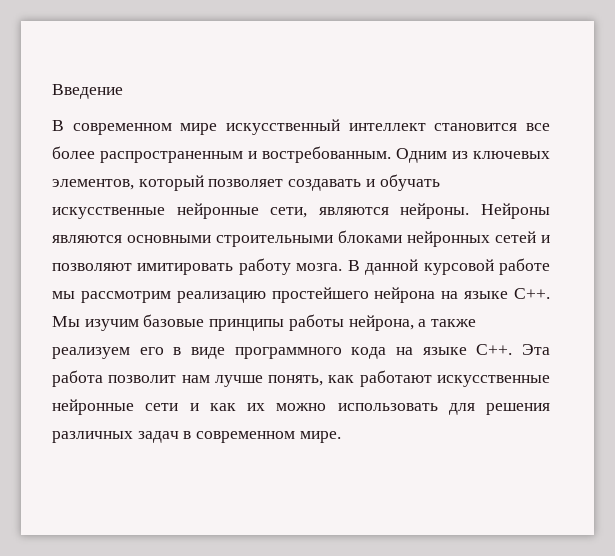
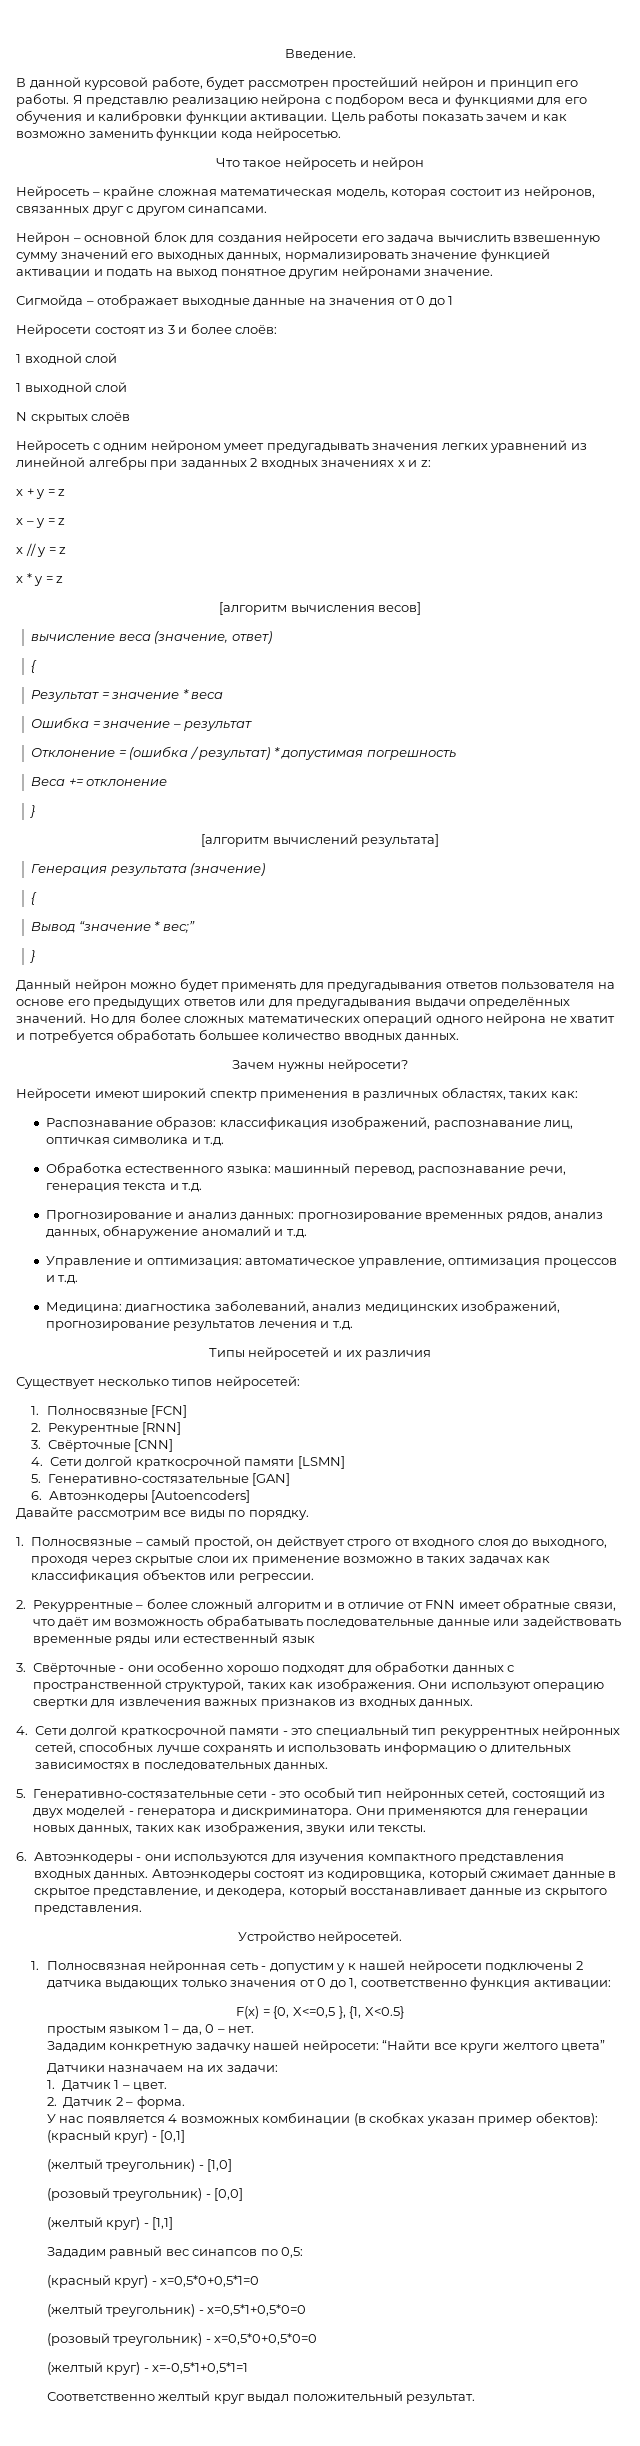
[52,84,123,99] [52,119,550,135] [52,146,550,163] [52,174,440,191] [52,203,550,219] [52,230,550,247] [52,258,551,275] [52,287,550,303] [52,314,477,331] [52,344,550,359] [52,370,550,387] [52,399,550,415] [52,431,341,443] Введение // В современном мире искусственный интеллект становится все более распространенным и востребованным. Одним из ключевых элементов, который позволяет создавать и обучать искусственные нейронные сети, являются нейроны. Нейроны являются основными строительными блоками нейронных сетей и позволяют имитировать работу мозга. В данной курсовой работе мы рассмотрим реализацию простейшего нейрона на языке C++. Мы изучим базовые принципы работы нейрона, а также реализуем его в виде программного кода на языке C++. Эта работа позволит нам лучше понять, как работают искусственные нейронные сети и как их можно использовать для решения различных задач в современном мире. -> [284,49,356,60] [16,76,579,90] [16,93,587,107] [16,110,568,124] [16,128,342,141] [215,157,425,170] [16,186,595,199] [16,206,268,216] [16,231,601,245] [16,249,550,262] [16,266,494,279] [16,294,454,308] [16,323,278,337] [16,353,118,365] [16,382,128,394] [16,411,131,424] [16,440,587,453] [16,456,431,470] [16,488,66,499] [16,518,66,528] [16,543,67,557] [16,573,64,586] [218,602,422,615] [31,631,272,644] [31,660,38,673] [31,689,224,702] [31,717,253,731] [31,746,456,760] [31,777,168,786] [30,805,36,818] [200,834,440,847] [31,863,266,876] [31,892,38,905] [31,921,195,933] [30,950,36,963] [16,978,615,992] [16,996,571,1009] [16,1012,616,1026] [16,1029,460,1043] [232,1059,408,1072] [16,1087,578,1101] [45,1116,574,1130] [45,1137,225,1146] [45,1162,566,1176] [45,1183,203,1193] [45,1210,604,1222] [45,1225,307,1239] [45,1256,617,1268] [45,1275,79,1284] [45,1300,561,1314] [45,1321,353,1331] [208,1347,432,1360] [16,1376,300,1389] [31,1405,188,1418] [31,1422,182,1435] [31,1439,174,1452] [31,1456,345,1469] [31,1473,291,1486] [31,1490,251,1503] [16,1507,309,1520] [16,1536,607,1549] [31,1556,551,1566] [31,1569,314,1583] [16,1598,616,1612] [32,1615,621,1629] [32,1633,315,1646] [16,1661,515,1675] [32,1678,605,1692] [32,1699,474,1709] [16,1725,621,1738] [34,1741,571,1755] [34,1762,329,1771] [16,1787,606,1801] [32,1805,589,1818] [32,1821,427,1835] [16,1852,565,1864] [33,1868,617,1881] [33,1885,607,1898] [33,1905,142,1915] [237,1931,403,1944] [31,1960,583,1973] [46,1977,611,1990] [236,2006,404,2019] [46,2024,255,2036] [46,2040,606,2053] [46,2063,278,2075] [46,2080,168,2092] [46,2096,185,2109] [46,2112,598,2126] [46,2130,186,2143] [46,2159,233,2172] [46,2188,244,2201] [46,2217,174,2230] [46,2246,304,2259] [46,2275,260,2288] [46,2304,307,2317] [46,2333,318,2346] [46,2362,249,2375] [46,2391,476,2404] Введение. // В данной курсовой работе, будет рассмотрен простейший нейрон и принцип его работы. Я представлю реализацию нейрона с подбором веса и функциями для его обучения и калибровки функции активации. Цель работы показать зачем и как возможно заменить функции кода нейросетью. // Что такое нейросеть и нейрон // Нейросеть – крайне сложная математическая модель, которая состоит из нейронов, связанных друг с другом синапсами. // Нейрон – основной блок для создания нейросети его задача вычислить взвешенную сумму значений его выходных данных, нормализировать значение функцией активации и подать на выход понятное другим нейронами значение. // Сигмойда – отображает выходные данные на значения от 0 до 1 // Нейросети состоят из 3 и более слоёв: // 1 входной слой // 1 выходной слой // N скрытых слоёв // Нейросеть с одним нейроном умеет предугадывать значения легких уравнений из линейной алгебры при заданных 2 входных значениях x и z: // x + y = z // x – y = z // x // y = z // x * y = z // [алгоритм вычисления весов] // вычисление веса (значение, ответ) // { // Результат = значение * веса // Ошибка = значение – результат // Отклонение = (ошибка / результат) * допустимая погрешность // Веса += отклонение // } // [алгоритм вычислений результата] // Генерация результата (значение) // { // Вывод “значение * вес;” // } // Данный нейрон можно будет применять для предугадывания ответов пользователя на основе его предыдущих ответов или для предугадывания выдачи определённых значений. Но для более сложных математических операций одного нейрона не хватит и потребуется обработать большее количество вводных данных. // Зачем нужны нейросети? // Нейросети имеют широкий спектр применения в различных областях, таких как: // Распознавание образов: классификация изображений, распознавание лиц, оптичкая символика и т.д. // Обработка естественного языка: машинный перевод, распознавание речи, генерация текста и т.д. // Прогнозирование и анализ данных: прогнозирование временных рядов, анализ данных, обнаружение аномалий и т.д. // Управление и оптимизация: автоматическое управление, оптимизация процессов и т.д. // Медицина: диагностика заболеваний, анализ медицинских изображений, прогнозирование результатов лечения и т.д. // Типы нейросетей и их различия // Существует несколько типов нейросетей: // 1. Полносвязные [FCN] // 2. Рекурентные [RNN] // 3. Свёрточные [CNN] // 4. Сети долгой краткосрочной памяти [LSMN] // 5. Генеративно-состязательные [GAN] // 6. Автоэнкодеры [Autoencoders] // Давайте рассмотрим все виды по порядку. // 1. Полносвязные – самый простой, он действует строго от входного слоя до выходного, проходя через скрытые слои их применение возможно в таких задачах как классификация объектов или регрессии. // 2. Рекуррентные – более сложный алгоритм и в отличие от FNN имеет обратные связи, что даёт им возможность обрабатывать последовательные данные или задействовать временные ряды или естественный язык // 3. Свёрточные - они особенно хорошо подходят для обработки данных с пространственной структурой, таких как изображения. Они используют операцию свертки для извлечения важных признаков из входных данных. // 4. Сети долгой краткосрочной памяти - это специальный тип рекуррентных нейронных сетей, способных лучше сохранять и использовать информацию о длительных зависимостях в последовательных данных. // 5. Генеративно-состязательные сети - это особый тип нейронных сетей, состоящий из двух моделей - генератора и дискриминатора. Они применяются для генерации новых данных, таких как изображения, звуки или тексты. // 6. Автоэнкодеры - они используются для изучения компактного представления входных данных. Автоэнкодеры состоят из кодировщика, который сжимает данные в скрытое представление, и декодера, который восстанавливает данные из скрытого представления. // Устройство нейросетей. // 1. Полносвязная нейронная сеть - допустим у к нашей нейросети подключены 2 датчика выдающих только значения от 0 до 1, соответственно функция активации: // F(x) = {0, X<=0,5 }, {1, X<0.5} // простым языком 1 – да, 0 – нет. // Зададим конкретную задачку нашей нейросети: “Найти все круги желтого цвета” // Датчики назначаем на их задачи: // 1. Датчик 1 – цвет. // 2. Датчик 2 – форма. // У нас появляется 4 возможных комбинации (в скобках указан пример обектов): (красный круг) - [0,1] // (желтый треугольник) - [1,0] // (розовый треугольник) - [0,0] // (желтый круг) - [1,1] // Зададим равный вес синапсов по 0,5: // (красный круг) - x=0,5*0+0,5*1=0 // (желтый треугольник) - x=0,5*1+0,5*0=0 // (розовый треугольник) - x=0,5*0+0,5*0=0 // (желтый круг) - x=-0,5*1+0,5*1=1 // Соответственно желтый круг выдал положительный результат.

